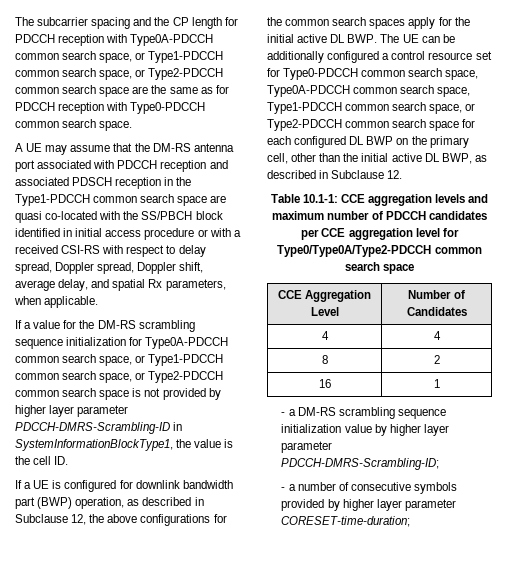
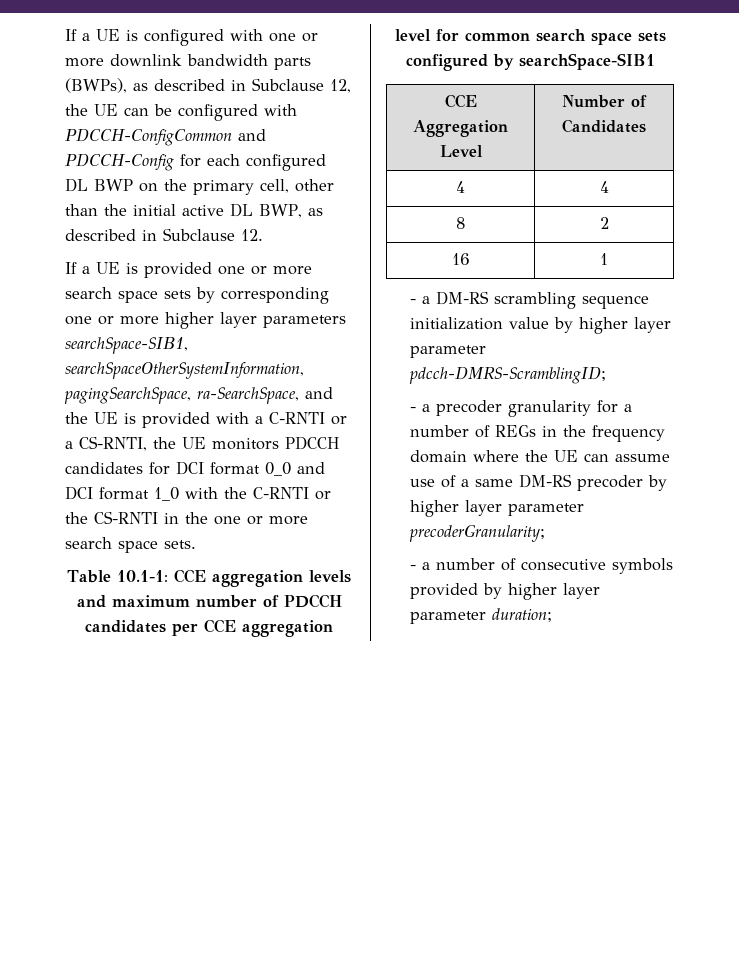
[15,17,238,29] [15,34,214,46] [15,51,224,63] [15,68,224,80] [15,85,229,97] [15,102,206,114] [15,119,133,131] [15,143,234,155] [15,160,228,172] [15,177,192,189] [15,194,227,206] [15,211,223,223] [15,228,241,240] [15,245,206,257] [15,262,204,274] [15,279,226,291] [14,296,99,308] [15,320,195,332] [15,337,229,349] [15,354,224,366] [15,371,224,383] [15,388,221,400] [15,405,129,417] [15,422,183,434] [15,439,234,451] [15,456,69,465] The subcarrier spacing and the CP length for PDCCH reception with Type0A-PDCCH common search space, or Type1-PDCCH common search space, or Type2-PDCCH common search space are the same as for PDCCH reception with Type0-PDCCH common search space. // A UE may assume that the DM-RS antenna port associated with PDCCH reception and associated PDSCH reception in the Type1-PDCCH common search space are quasi co-located with the SS/PBCH block identified in initial access procedure or with a received CSI-RS with respect to delay spread, Doppler spread, Doppler shift, average delay, and spatial Rx parameters, when applicable. // If a value for the DM-RS scrambling sequence initialization for Type0A-PDCCH common search space, or Type1-PDCCH common search space, or Type2-PDCCH common search space is not provided by higher layer parameter PDCCH-DMRS-Scrambling-ID in SystemInformationBlockType1, the value is the cell ID. // -> (65, 35) none
[119,480,233,489] [15,497,125,509] for downlink bandwidth part (BWP) operation, -> [230,29,318,42] [65,54,311,70] [65,78,127,93] with one or more downlink bandwidth parts (BWPs),
[107,514,227,526] [267,17,470,29] [267,34,455,43] [267,51,492,63] [267,68,479,80] [267,85,471,97] [267,102,476,114] [267,119,460,131] above configurations for the common search spaces apply for the initial active DL BWP. The UE can be additionally configured a control resource set for Type0-PDCCH common search space, Type0A-PDCCH common search space, Type1-PDCCH common search space, or Type2-PDCCH common search space -> [94,104,297,121] [65,128,266,146] [65,153,174,171] UE can be configured with PDCCH-ConfigCommon and PDCCH-Config
(403, 174) none -> [65,262,312,278] [65,287,329,304] [65,312,346,329] [65,337,188,354] [65,362,304,379] [64,387,333,404] [65,412,347,428] [65,436,340,451] [65,461,325,476] [65,486,331,501] [65,511,308,525] [65,537,196,553] // If a UE is provided one or more search space sets by corresponding one or more higher layer parameters searchSpace-SIB1, searchSpaceOtherSystemInformation, pagingSearchSpace, ra-SearchSpace, and the UE is provided with a C-RNTI or a CS-RNTI, the UE monitors PDCCH candidates for DCI format 0_0 and DCI format 1_0 with the C-RNTI or the CS-RNTI in the one or more search space sets.
[277,245,482,257] [344,262,415,274] Type0/Type0A/Type2-PDCCH common search space -> [464,29,666,45] [405,53,655,71] common search space sets configured by searchSpace-SIB1
[281,458,440,470] PDCCH-DMRS-Scrambling-ID; -> [408,366,606,384] [409,400,632,417] [409,425,665,442] [409,450,670,463] [409,474,667,491] [409,500,584,517] [408,524,545,542] pdcch-DMRS-ScramblingID; // - a precoder granularity for a number of REGs in the frequency domain where the UE can assume use of a same DM-RS precoder by higher layer parameter precoderGranularity;
[281,516,411,527] CORESET-time-duration; -> [491,608,552,622] duration;

